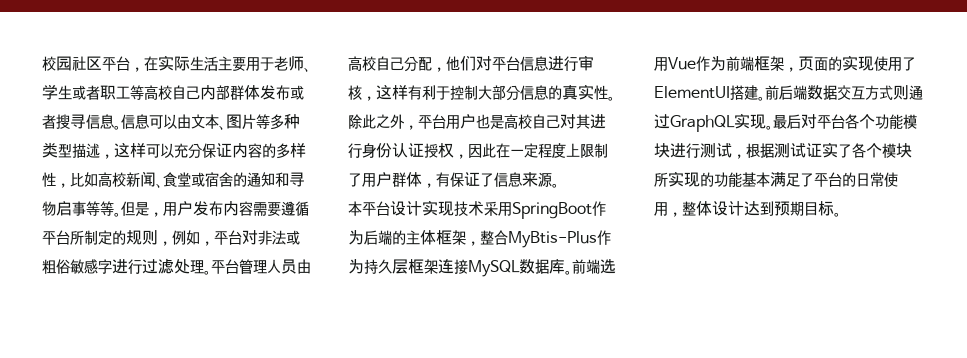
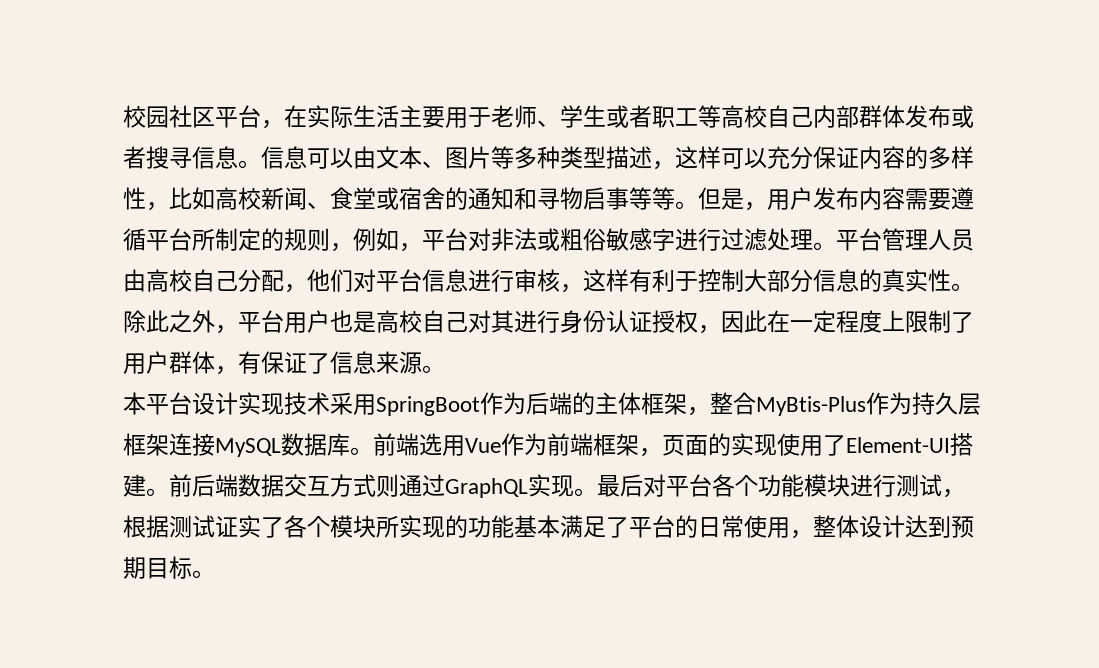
[654,86,730,99] ElementUI -> [846,437,950,453] Element-UI

